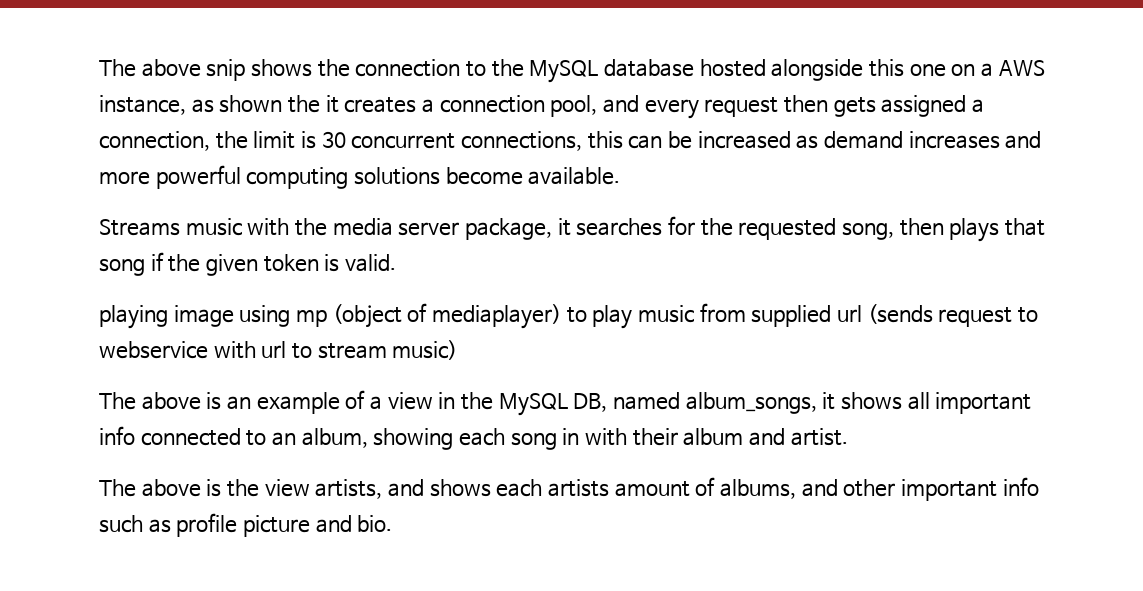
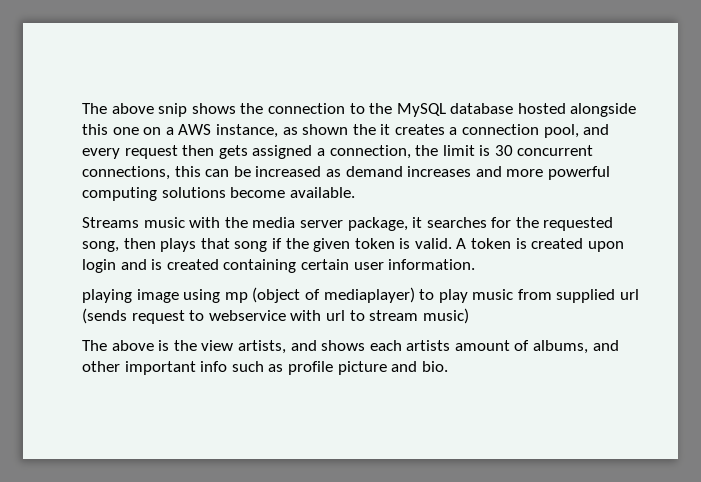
(397, 263) none -> [456,238,624,252] [82,259,476,273] A token is created upon login and is created containing certain user information.
[99,390,1032,416] [99,426,848,450] // The above is an example of a view in the MySQL DB, named album_songs, it shows all important info connected to an album, showing each song in with their album and artist. -> (469, 316) none

